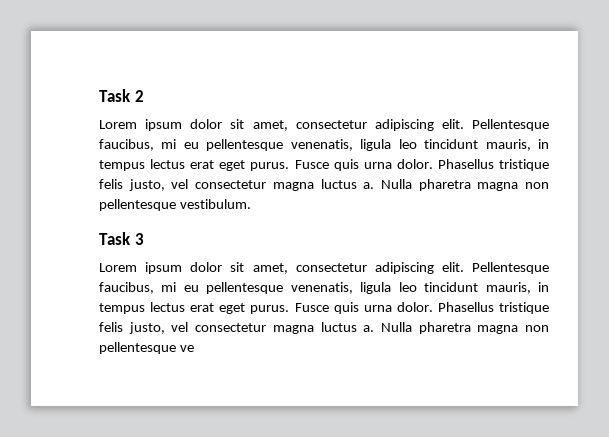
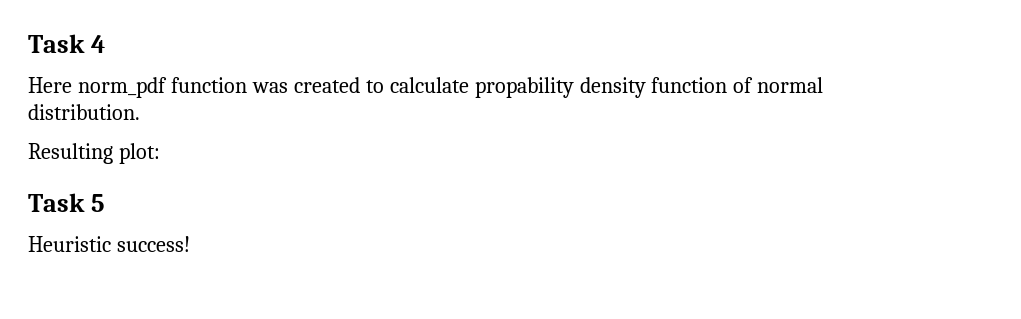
[99,89,144,102] [99,119,549,131] [99,139,549,151] [99,159,550,171] [99,179,549,191] [99,199,251,211] [99,232,144,245] [99,262,549,274] [99,282,549,294] [99,302,550,314] [99,322,549,334] [99,342,194,354] Task 2 // Lorem ipsum dolor sit amet, consectetur adipiscing elit. Pellentesque faucibus, mi eu pellentesque venenatis, ligula leo tincidunt mauris, in tempus lectus erat eget purus. Fusce quis urna dolor. Phasellus tristique felis justo, vel consectetur magna luctus a. Nulla pharetra magna non pellentesque vestibulum. // Task 3 // Lorem ipsum dolor sit amet, consectetur adipiscing elit. Pellentesque faucibus, mi eu pellentesque venenatis, ligula leo tincidunt mauris, in tempus lectus erat eget purus. Fusce quis urna dolor. Phasellus tristique felis justo, vel consectetur magna luctus a. Nulla pharetra magna non pellentesque ve -> [28,34,105,53] [28,77,824,98] [28,104,140,120] [28,143,160,164] [28,193,105,212] [28,236,190,252] Task 4 // Here norm_pdf function was created to calculate propability density function of normal distribution. // Resulting plot: // Task 5 // Heuristic success!

